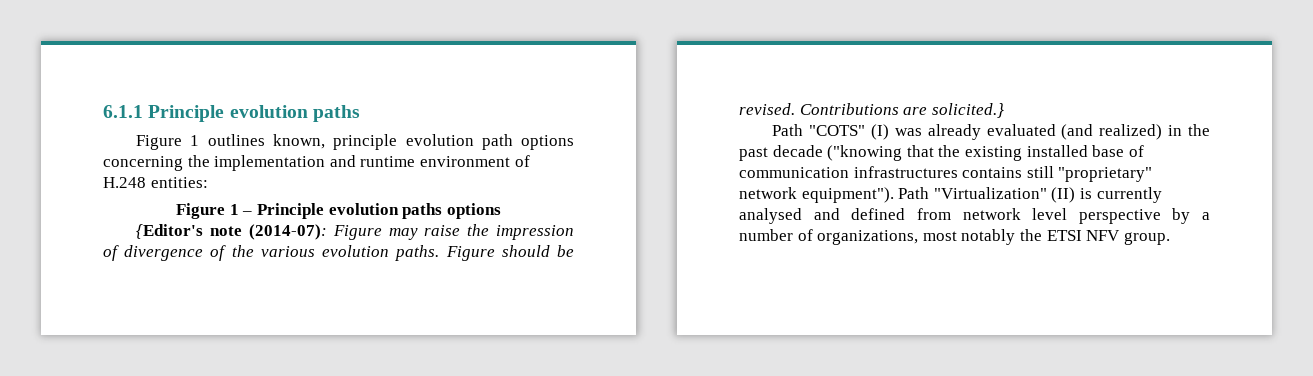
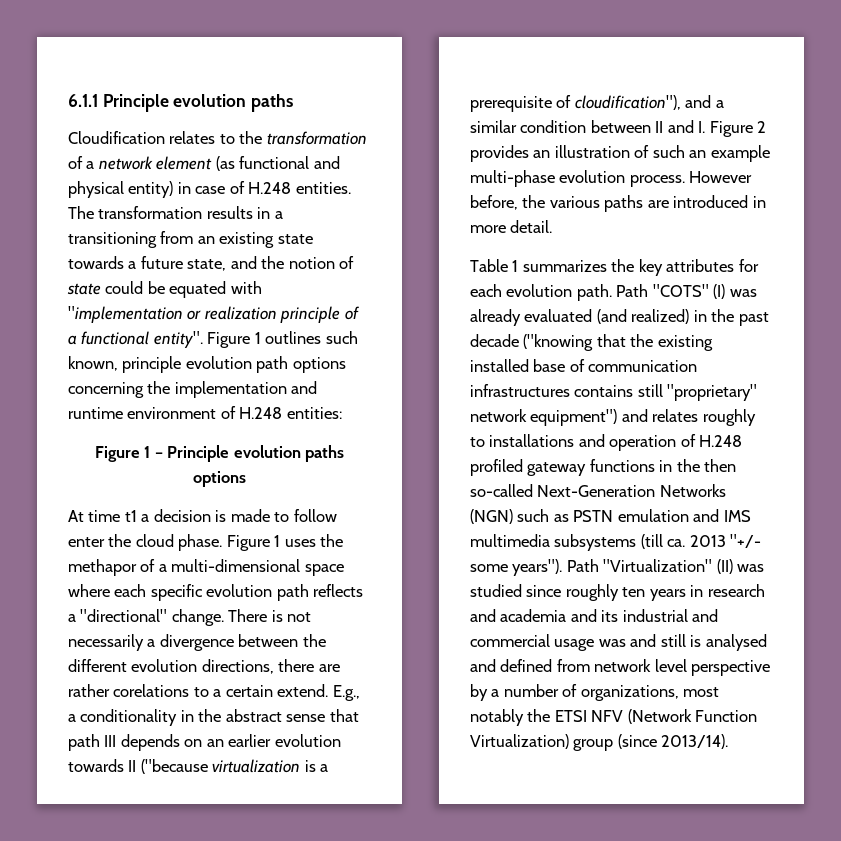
(360, 113) none -> [68,131,367,145] [68,156,340,171] [68,181,351,198] [68,206,283,219] [68,231,313,248] [68,256,355,271] [67,281,262,298] [68,306,359,323] [68,331,203,348] Cloudification relates to the transformation of a network element (as functional and physical entity) in case of H.248 entities. The transformation results in a transitioning from an existing state towards a future state, and the notion of state could be equated with "implementation or realization principle of a functional entity".
(265, 140) none -> [325,331,358,344] such
[136,224,574,240] [103,245,574,261] [739,103,1004,118] {Editor's note (2014-07): Figure may raise the impression of divergence of the various evolution paths. Figure should be revised. Contributions are solicited.} // -> [68,509,337,522] [68,534,344,551] [68,559,344,576] [68,584,364,601] [68,609,312,626] [68,634,326,651] [68,659,340,674] [68,684,360,701] [68,709,359,726] [68,734,341,751] [68,759,329,774] [470,95,724,112] [470,120,767,137] [470,145,770,162] [470,170,753,187] [470,195,766,212] [470,220,553,233] [470,259,759,276] [470,284,612,301] At time t1 a decision is made to follow enter the cloud phase. Figure 1 uses the methapor of a multi-dimensional space where each specific evolution path reflects a "directional" change. There is not necessarily a divergence between the different evolution directions, there are rather corelations to a certain extend. E.g., a conditionality in the abstract sense that path III depends on an earlier evolution towards II ("because virtualization is a prerequisite of cloudification"), and a similar condition between II and I. Figure 2 provides an illustration of such an example multi-phase evolution process. However before, the various paths are introduced in more detail. // Table 1 summarizes the key attributes for each evolution path.
[801,187,1162,203] equipment"). Path "Virtualization" (II) is currently -> [530,409,756,426] [470,434,743,451] [470,459,737,476] [470,484,726,497] [470,509,751,524] [470,534,762,551] [470,559,765,576] [470,584,765,601] [470,609,719,622] [470,634,702,651] equipment") and relates roughly to installations and operation of H.248 profiled gateway functions in the then so-called Next-Generation Networks (NGN) such as PSTN emulation and IMS multimedia subsystems (till ca. 2013 "+/- some years"). Path "Virtualization" (II) was studied since roughly ten years in research and academia and its industrial and commercial usage was and still is
[1123,232,1170,245] group. -> [627,709,758,724] [470,734,729,751] (Network Function Virtualization) group (since 2013/14).

